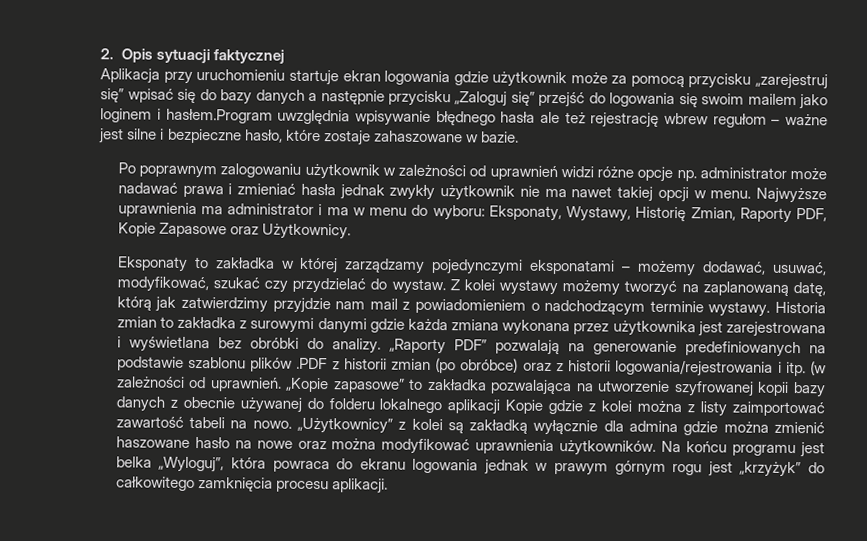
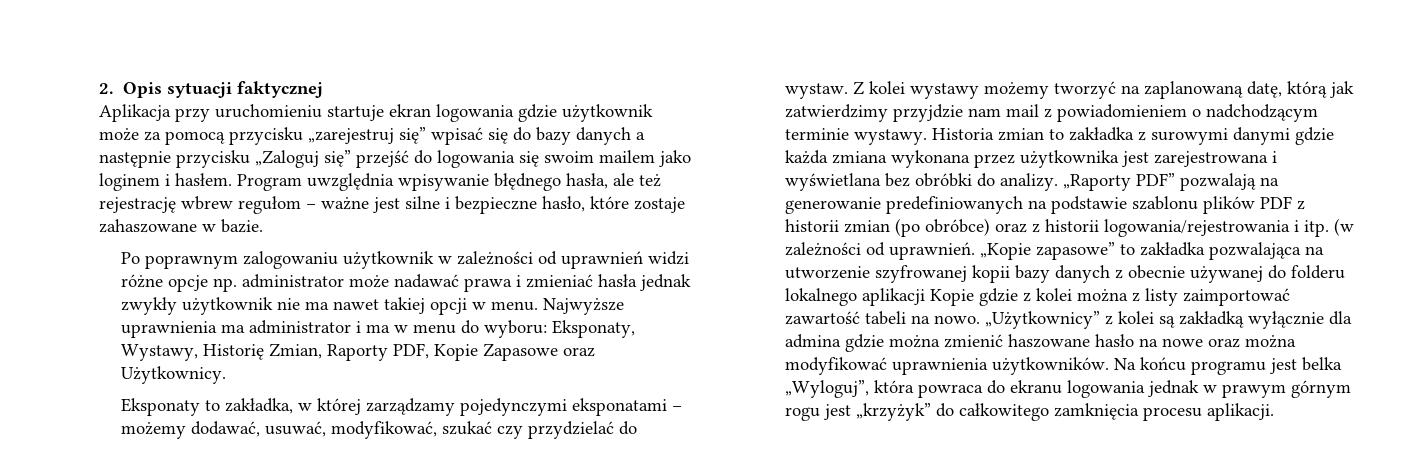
[165,108,273,124] hasłem.Program -> [175,173,303,191] hasłem. Program
[500,111,536,123] hasła -> [566,173,609,189] hasła,
[215,257,275,269] zakładka -> [225,398,294,414] zakładka,
[296,357,328,370] .PDF -> [1260,196,1293,209] PDF

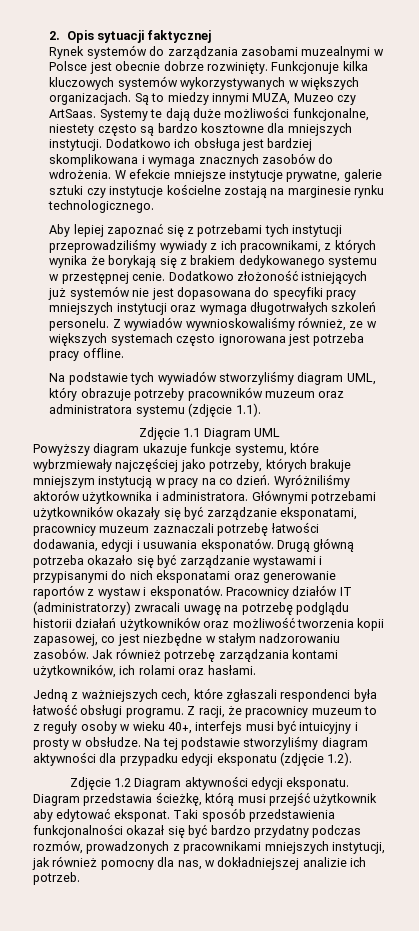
[99,104,654,122] [99,127,646,145] [99,150,692,168] [99,173,662,191] [99,196,686,214] [99,219,264,233] [121,251,690,269] [121,274,692,292] [121,297,625,315] [121,320,636,338] [121,343,596,361] [121,366,227,384] [121,398,683,416] [121,421,638,439] [785,81,1355,99] [785,104,1319,122] [785,127,1335,145] [785,150,1278,168] [785,173,1280,191] [785,196,1306,214] [785,218,1355,237] [785,242,1325,260] [785,265,1346,283] [785,288,1291,306] [785,311,1353,329] [785,334,1297,352] [785,357,1343,375] [785,380,1352,398] [785,403,1275,421] Aplikacja przy uruchomieniu startuje ekran logowania gdzie użytkownik może za pomocą przycisku „zarejestruj się” wpisać się do bazy danych a następnie przycisku „Zaloguj się” przejść do logowania się swoim mailem jako loginem i hasłem. Program uwzględnia wpisywanie błędnego hasła, ale też rejestrację wbrew regułom – ważne jest silne i bezpieczne hasło, które zostaje zahaszowane w bazie. // Po poprawnym zalogowaniu użytkownik w zależności od uprawnień widzi różne opcje np. administrator może nadawać prawa i zmieniać hasła jednak zwykły użytkownik nie ma nawet takiej opcji w menu. Najwyższe uprawnienia ma administrator i ma w menu do wyboru: Eksponaty, Wystawy, Historię Zmian, Raporty PDF, Kopie Zapasowe oraz Użytkownicy. // Eksponaty to zakładka, w której zarządzamy pojedynczymi eksponatami – możemy dodawać, usuwać, modyfikować, szukać czy przydzielać do wystaw. Z kolei wystawy możemy tworzyć na zaplanowaną datę, którą jak zatwierdzimy przyjdzie nam mail z powiadomieniem o nadchodzącym terminie wystawy. Historia zmian to zakładka z surowymi danymi gdzie każda zmiana wykonana przez użytkownika jest zarejestrowana i wyświetlana bez obróbki do analizy. „Raporty PDF” pozwalają na generowanie predefiniowanych na podstawie szablonu plików PDF z historii zmian (po obróbce) oraz z historii logowania/rejestrowania i itp. (w zależności od uprawnień. „Kopie zapasowe” to zakładka pozwalająca na utworzenie szyfrowanej kopii bazy danych z obecnie używanej do folderu lokalnego aplikacji Kopie gdzie z kolei można z listy zaimportować zawartość tabeli na nowo. „Użytkownicy” z kolei są zakładką wyłącznie dla admina gdzie można zmienić haszowane hasło na nowe oraz można modyfikować uprawnienia użytkowników. Na końcu programu jest belka „Wyloguj”, która powraca do ekranu logowania jednak w prawym górnym rogu jest „krzyżyk” do całkowitego zamknięcia procesu aplikacji. -> [49,45,384,59] [49,61,368,74] [49,76,359,90] [49,92,357,105] [49,107,369,121] [49,123,352,136] [49,138,313,151] [49,153,334,167] [49,169,382,182] [49,184,385,198] [48,200,155,213] [49,223,343,237] [49,239,376,253] [49,255,378,268] [49,270,368,284] [48,286,357,300] [49,302,377,315] [49,317,377,331] [49,333,365,346] [49,348,124,361] [49,371,376,385] [49,387,345,401] [49,403,261,417] [138,427,281,440] [33,442,319,456] [33,458,351,472] [33,474,350,488] [33,490,376,504] [33,506,357,520] [33,522,319,536] [33,538,355,552] [33,554,323,568] [33,570,336,583] [33,585,352,599] [33,601,349,615] [33,617,385,631] [33,633,341,646] [33,648,338,662] [33,664,256,678] [33,688,377,702] [32,704,377,718] [33,720,358,734] [33,736,368,750] [33,752,353,766] [69,776,350,790] [33,792,378,806] [33,808,335,822] [33,824,362,838] [33,840,385,854] [32,856,366,870] [33,872,80,885] Rynek systemów do zarządzania zasobami muzealnymi w Polsce jest obecnie dobrze rozwinięty. Funkcjonuje kilka kluczowych systemów wykorzystywanych w większych organizacjach. Są to miedzy innymi MUZA, Muzeo czy ArtSaas. Systemy te dają duże możliwości funkcjonalne, niestety często są bardzo kosztowne dla mniejszych instytucji. Dodatkowo ich obsługa jest bardziej skomplikowana i wymaga znacznych zasobów do wdrożenia. W efekcie mniejsze instytucje prywatne, galerie sztuki czy instytucje kościelne zostają na marginesie rynku technologicznego. // Aby lepiej zapoznać się z potrzebami tych instytucji przeprowadziliśmy wywiady z ich pracownikami, z których wynika że borykają się z brakiem dedykowanego systemu w przestępnej cenie. Dodatkowo złożoność istniejących już systemów nie jest dopasowana do specyfiki pracy mniejszych instytucji oraz wymaga długotrwałych szkoleń personelu. Z wywiadów wywnioskowaliśmy również, ze w większych systemach często ignorowana jest potrzeba pracy offline. // Na podstawie tych wywiadów stworzyliśmy diagram UML, który obrazuje potrzeby pracowników muzeum oraz administratora systemu (zdjęcie 1.1). // Zdjęcie 1.1 Diagram UML // Powyższy diagram ukazuje funkcje systemu, które wybrzmiewały najczęściej jako potrzeby, których brakuje mniejszym instytucją w pracy na co dzień. Wyróżniliśmy aktorów użytkownika i administratora. Głównymi potrzebami użytkowników okazały się być zarządzanie eksponatami, pracownicy muzeum zaznaczali potrzebę łatwości dodawania, edycji i usuwania eksponatów. Drugą główną potrzeba okazało się być zarządzanie wystawami i przypisanymi do nich eksponatami oraz generowanie raportów z wystaw i eksponatów. Pracownicy działów IT (administratorzy) zwracali uwagę na potrzebę podglądu historii działań użytkowników oraz możliwość tworzenia kopii zapasowej, co jest niezbędne w stałym nadzorowaniu zasobów. Jak również potrzebę zarządzania kontami użytkowników, ich rolami oraz hasłami. // Jedną z ważniejszych cech, które zgłaszali respondenci była łatwość obsługi programu. Z racji, że pracownicy muzeum to z reguły osoby w wieku 40+, interfejs musi być intuicyjny i prosty w obsłudze. Na tej podstawie stworzyliśmy diagram aktywności dla przypadku edycji eksponatu (zdjęcie 1.2). // Zdjęcie 1.2 Diagram aktywności edycji eksponatu. // Diagram przedstawia ścieżkę, którą musi przejść użytkownik aby edytować eksponat. Taki sposób przedstawienia funkcjonalności okazał się być bardzo przydatny podczas rozmów, prowadzonych z pracownikami mniejszych instytucji, jak również pomocny dla nas, w dokładniejszej analizie ich potrzeb.

